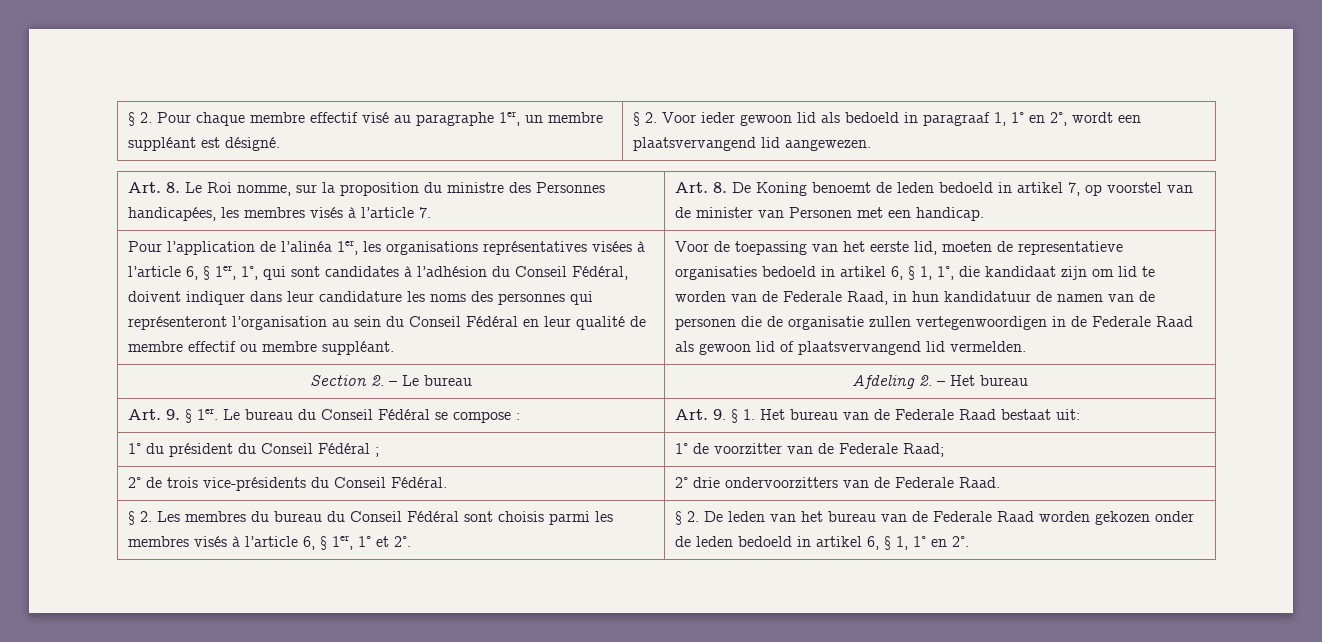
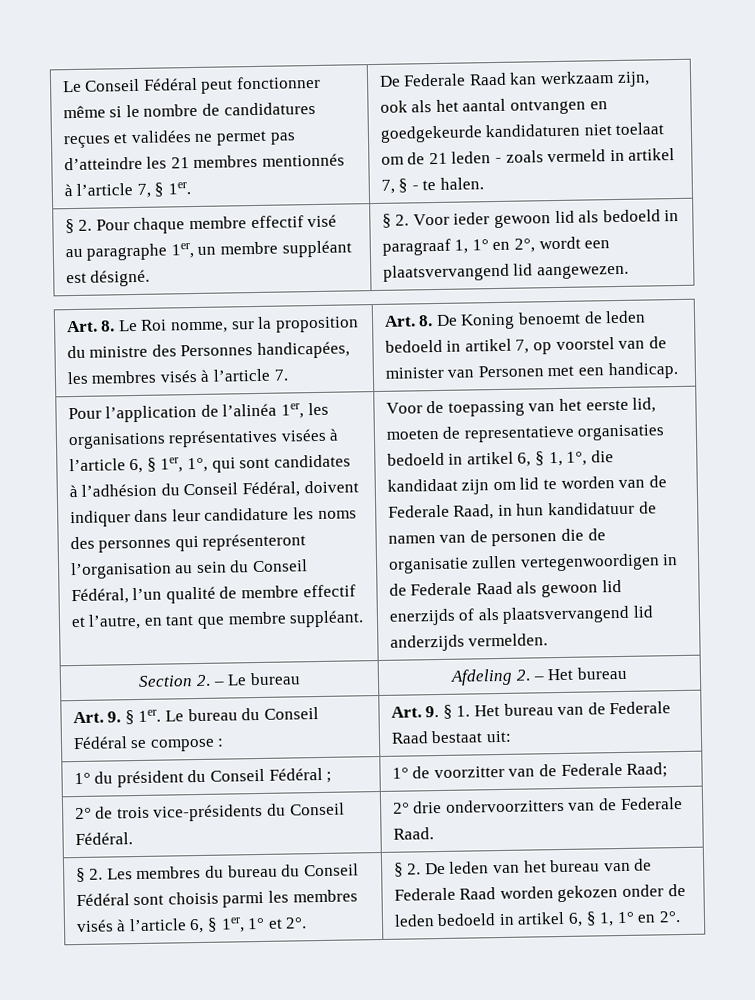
(127, 119) none -> [62,75,322,94] [62,101,316,119] [62,130,296,149] [63,153,346,171] [63,182,192,198] [378,71,650,87] [379,98,608,115] [379,122,665,143] [380,148,676,165] [380,177,485,194] Le Conseil Fédéral peut fonctionner même si le nombre de candidatures reçues et validées ne permet pas d’atteindre les 21 membres mentionnés à l’article 7, § 1er. | De Federale Raad kan werkzaam zijn, ook als het aantal ontvangen en goedgekeurde kandidaturen niet toelaat om de 21 leden - zoals vermeld in artikel 7, § - te halen. //
[465,316,571,327] Fédéral en leur -> [70,587,163,605] Fédéral, l’un
[239,344,257,352] ou -> [70,613,226,630] et l’autre, en tant que
[779,341,945,355] of plaatsvervangend lid -> [388,605,654,626] [389,634,465,652] enerzijds of als plaatsvervangend lid anderzijds

